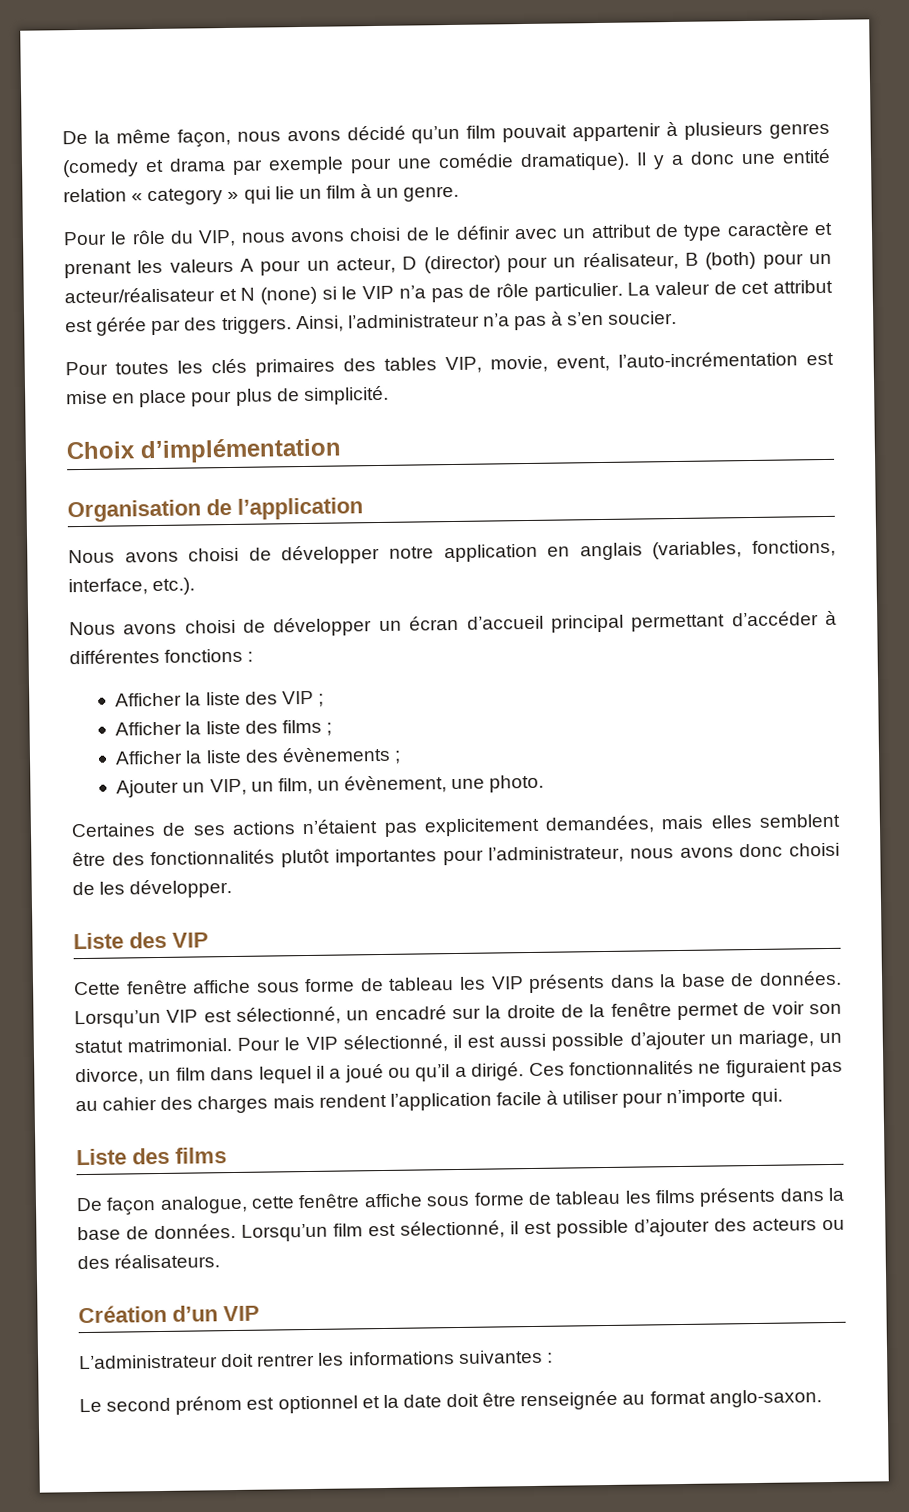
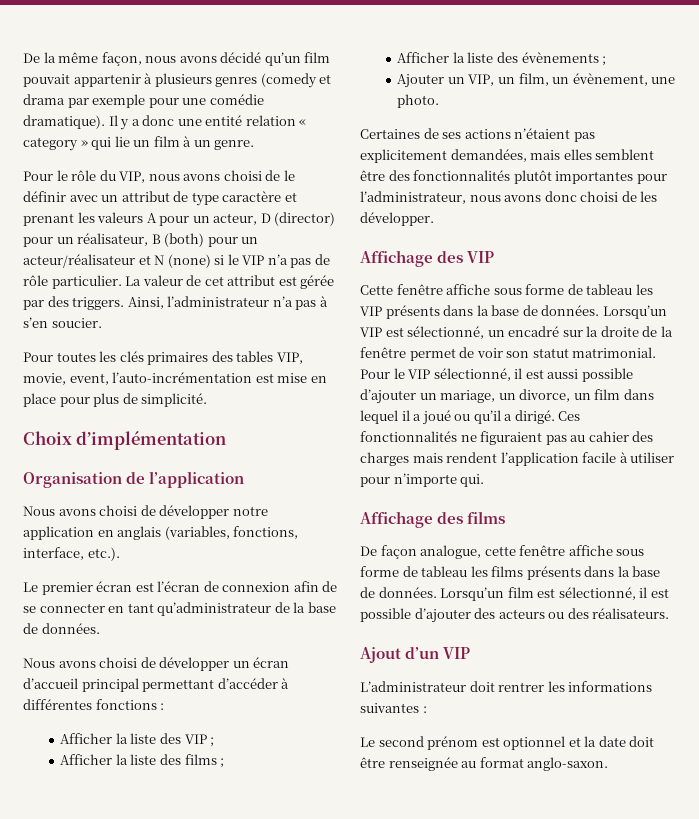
(196, 586) none -> [23,581,338,595] [23,602,336,616] [23,623,100,634] // Le premier écran est l’écran de connexion afin de se connecter en tant qu’administrateur de la base de données.
[73,932,124,950] Liste -> [360,250,433,267] Affichage
[76,1148,127,1166] Liste -> [360,511,433,528] Affichage
[78,1304,167,1324] Création -> [360,647,401,663] Ajout

